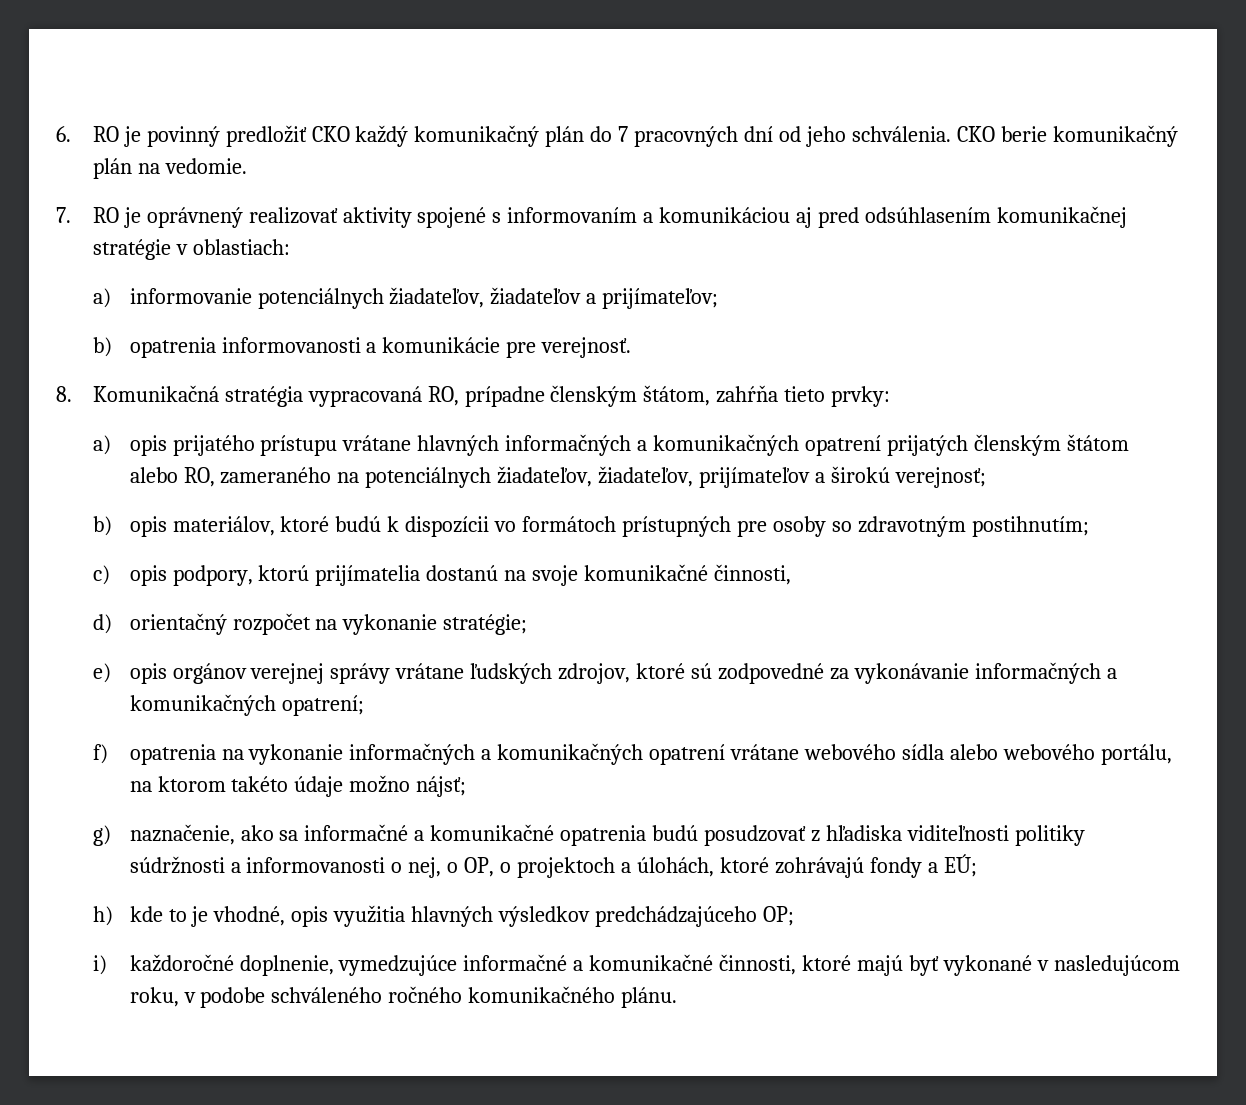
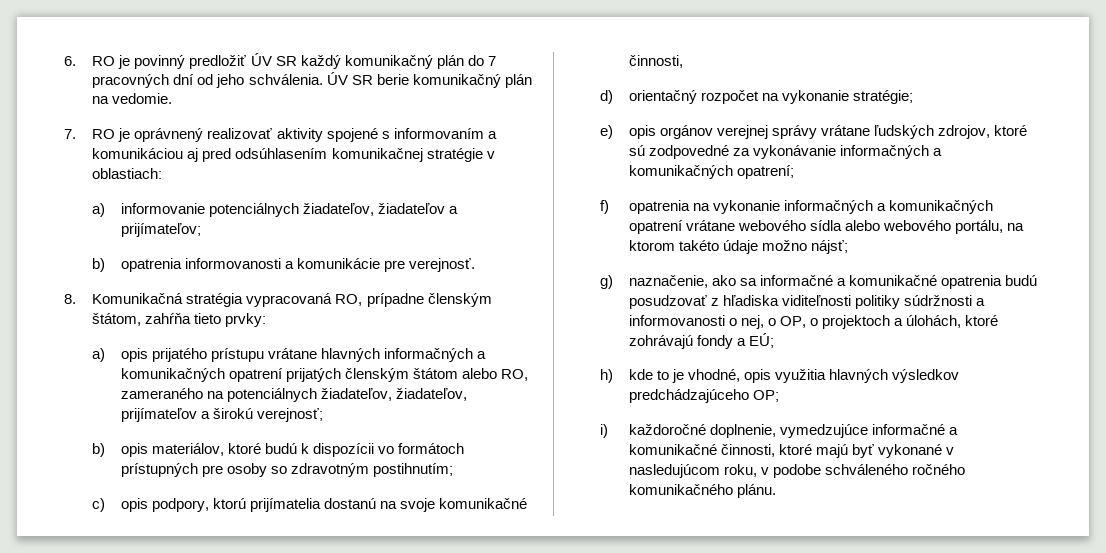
[311,126,350,142] CKO -> [250,53,297,66] ÚV SR
[956,126,995,142] CKO -> [326,72,373,85] ÚV SR

